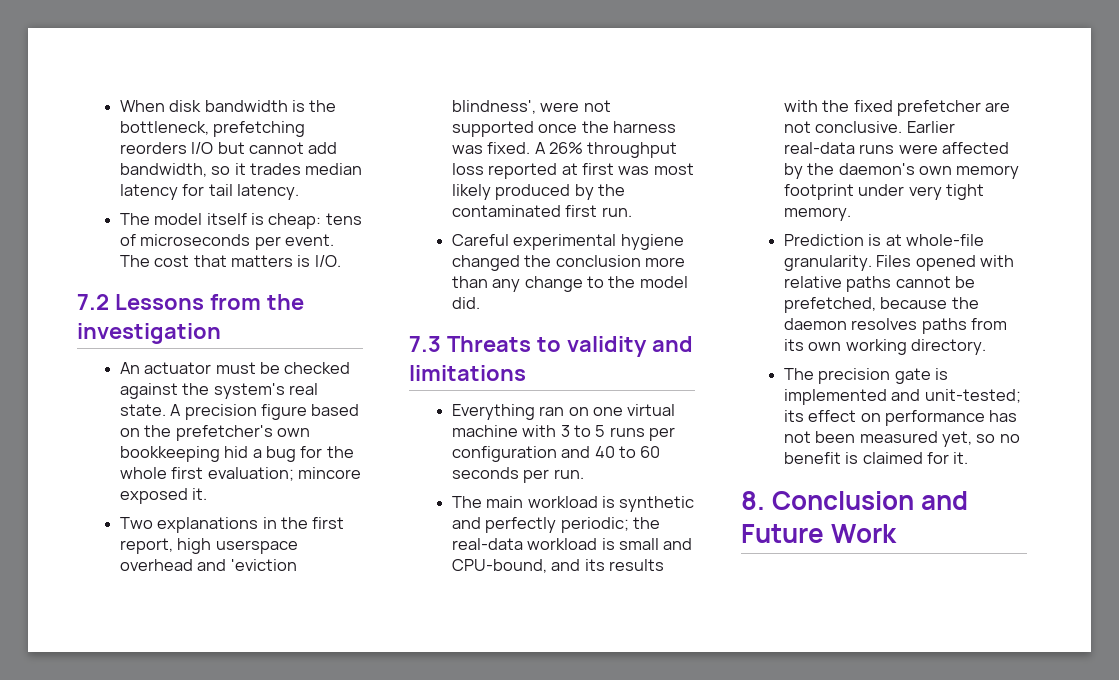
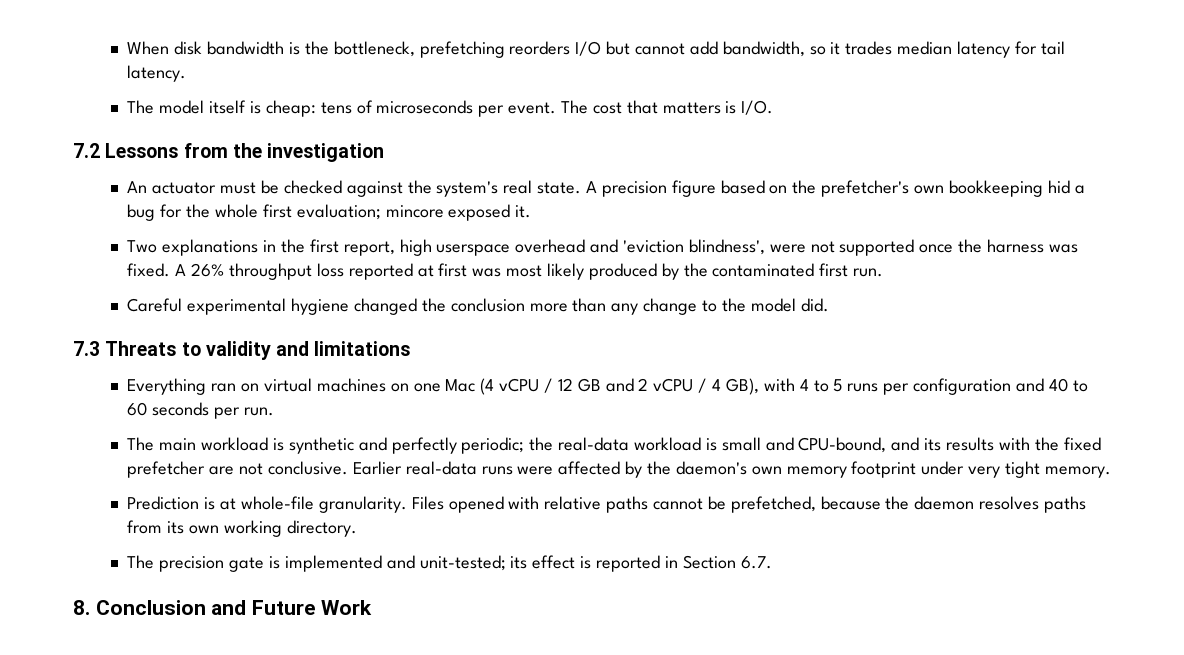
[593,404,676,416] [451,425,570,437] one virtual machine with 3 -> [264,378,809,395] virtual machines on one Mac (4 vCPU / 12 GB and 2 vCPU / 4 GB), with 4
[860,410,1018,426] [783,431,1020,447] [783,452,969,464] on performance has not been measured yet, so no benefit is claimed for it. -> [580,555,772,572] is reported in Section 6.7.

